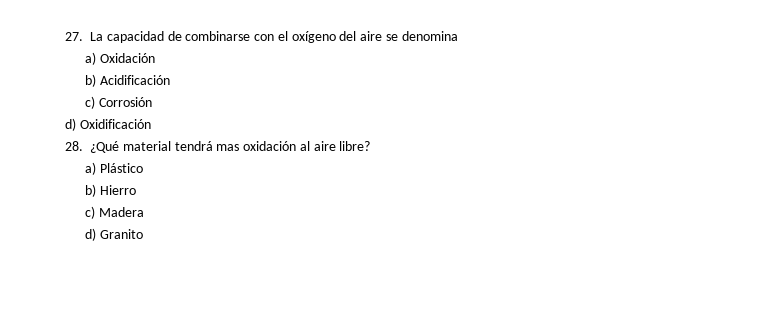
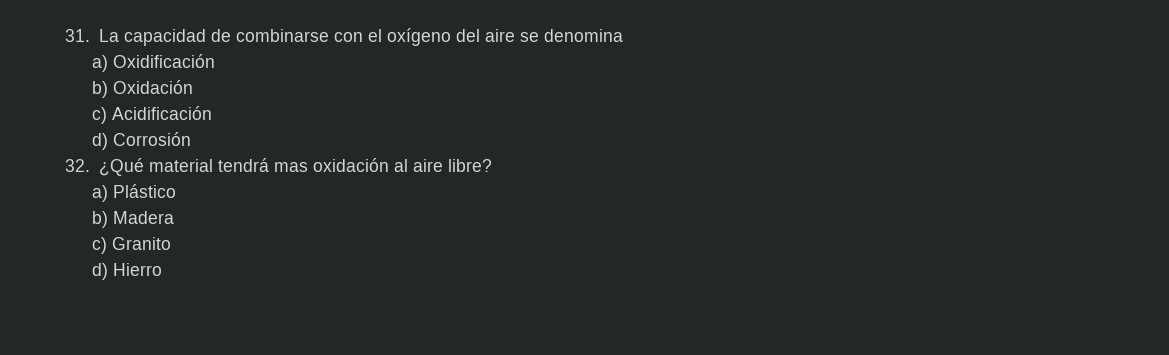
[65,32,83,41] 27. -> [65,29,90,42] 31.
(97, 58) none -> [112,54,215,68] [91,81,108,98] Oxidificación // b)
[85,74,97,87] b) -> [91,107,107,124] c)
[85,96,96,109] c) -> [91,133,108,150] d)
[65,118,151,131] [65,141,83,151] d) Oxidificación // 28. -> [65,159,90,172] 32.
[99,185,136,195] [85,206,144,219] [85,228,143,241] Hierro // c) Madera // d) Granito -> [112,211,174,224] [91,237,171,254] [91,263,162,280] Madera // c) Granito // d) Hierro

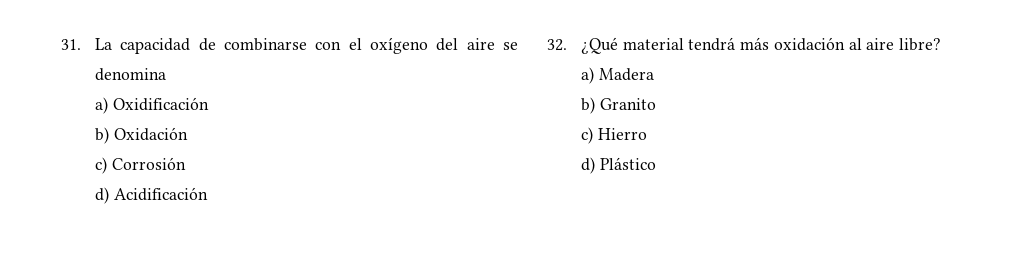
[111,106,212,120] [91,132,191,150] Acidificación // d) Corrosión -> [111,157,186,170] [94,187,208,204] Corrosión // d) Acidificación
[273,162,308,172] mas -> [740,37,770,50] más
[112,184,176,198] [91,211,174,228] [91,237,171,254] [91,263,162,280] Plástico // b) Madera // c) Granito // d) Hierro -> [598,68,654,81] [580,97,656,114] [580,127,647,144] [580,157,656,174] Madera // b) Granito // c) Hierro // d) Plástico

